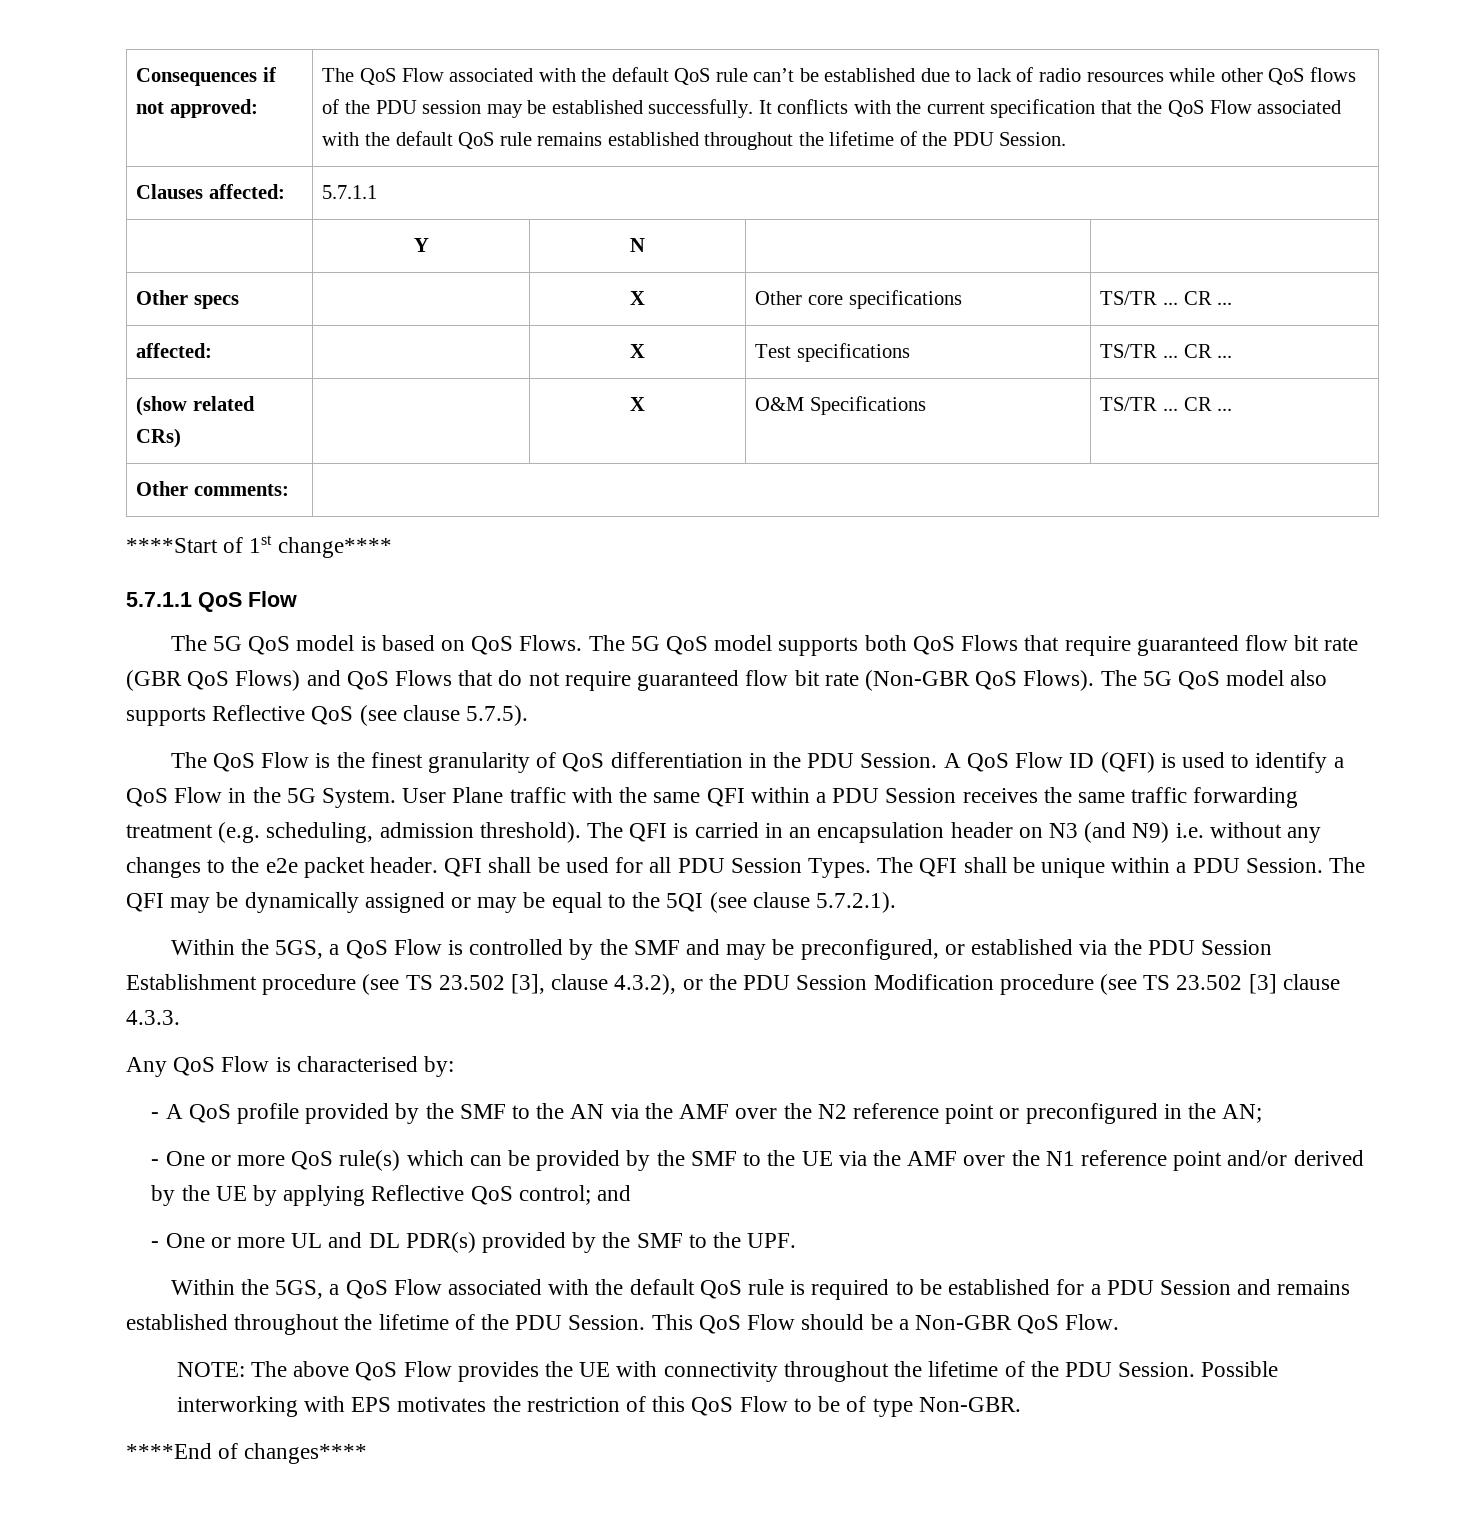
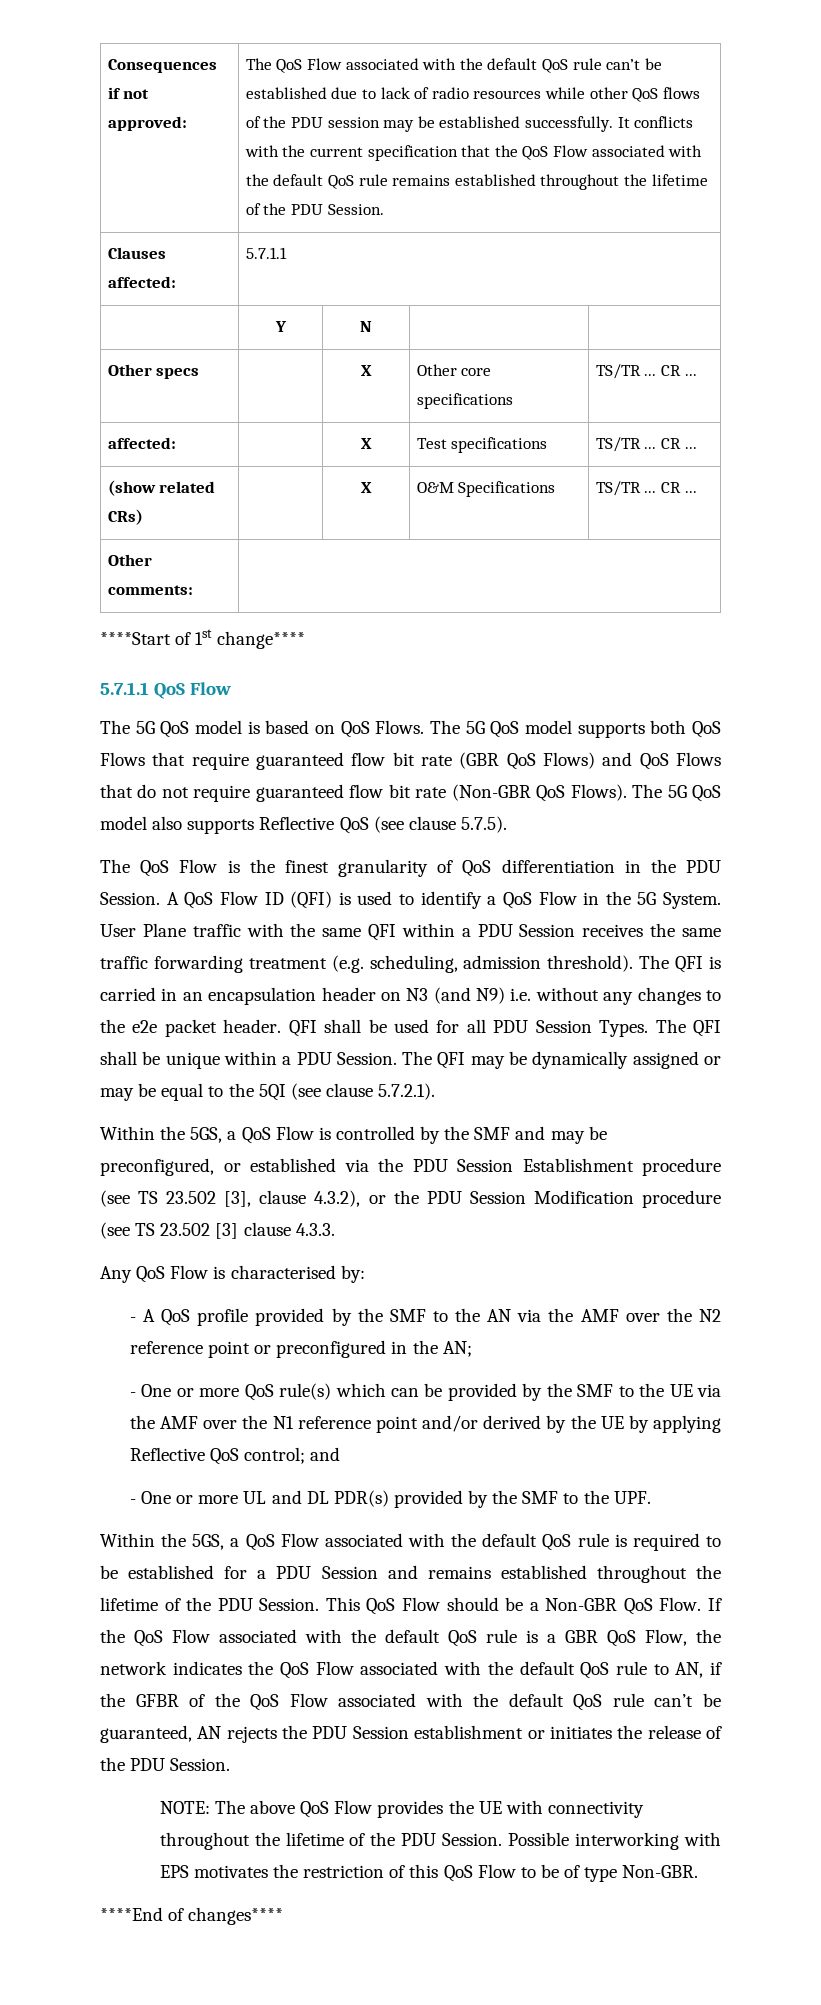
(1120, 1322) none -> [707,1598,722,1611] [100,1629,721,1647] [100,1661,722,1679] [100,1693,721,1711] [100,1725,722,1743] [100,1757,231,1771] If the QoS Flow associated with the default QoS rule is a GBR QoS Flow, the network indicates the QoS Flow associated with the default QoS rule to AN, if the GFBR of the QoS Flow associated with the default QoS rule can’t be guaranteed, AN rejects the PDU Session establishment or initiates the release of the PDU Session.

